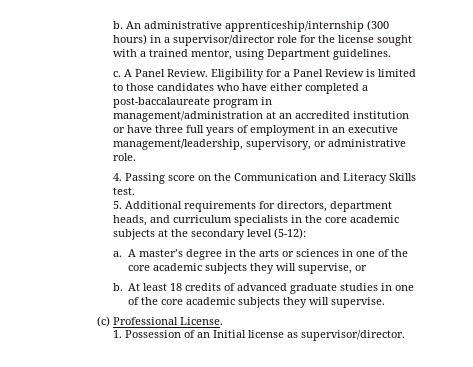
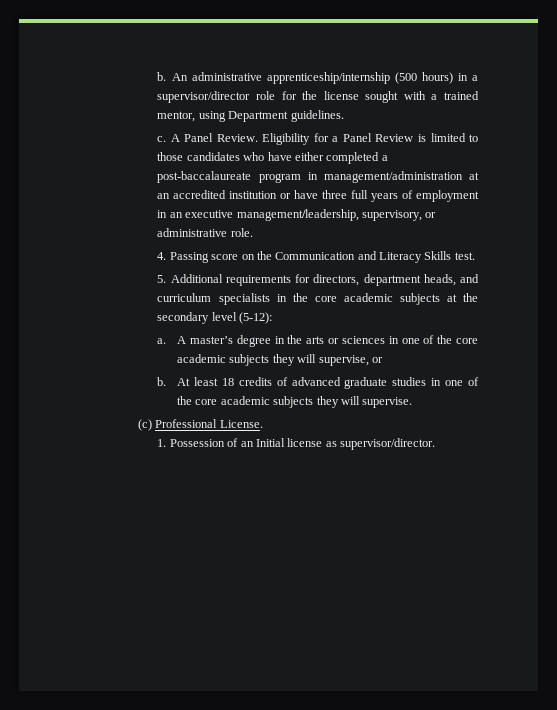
[366,20,389,31] (300 -> [394,72,417,84] (500

